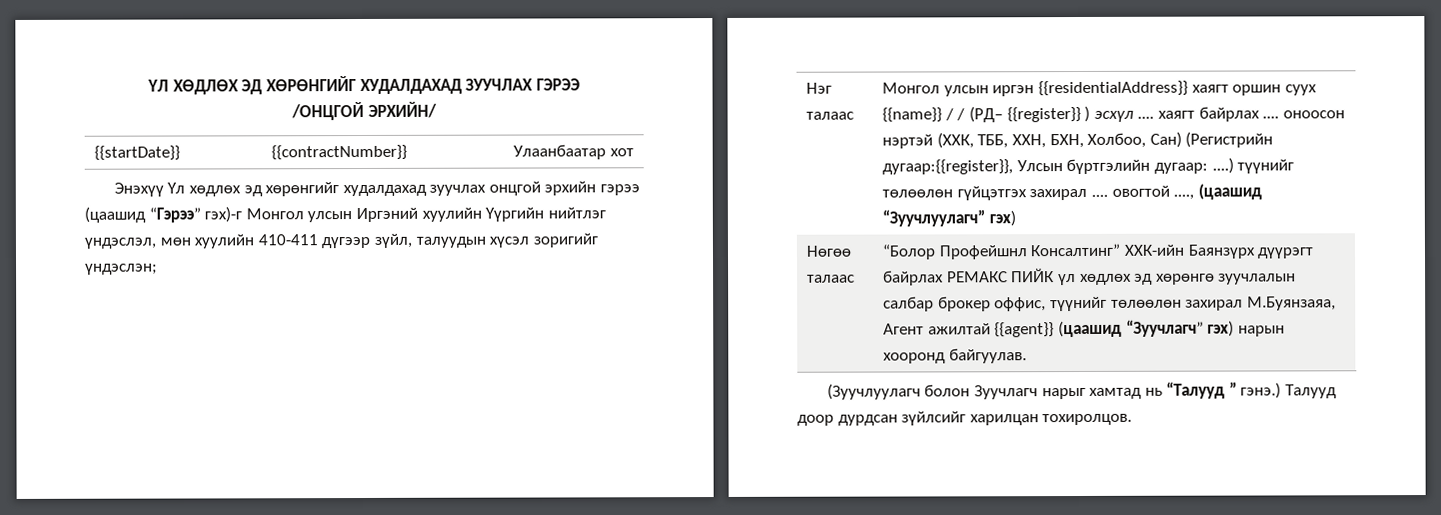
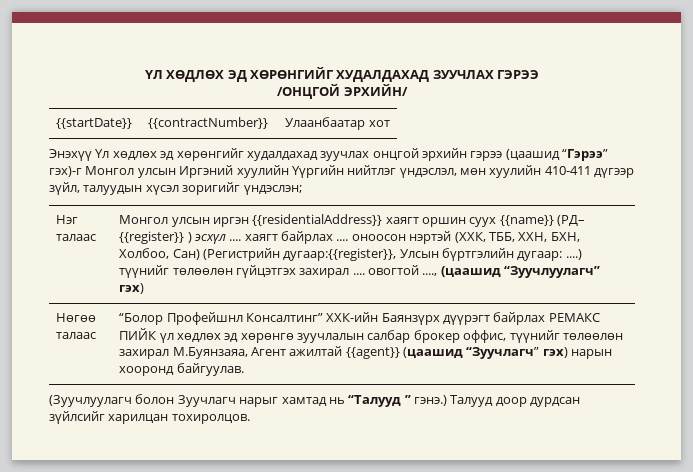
[944,108,966,121] / / -> (554, 220) none

